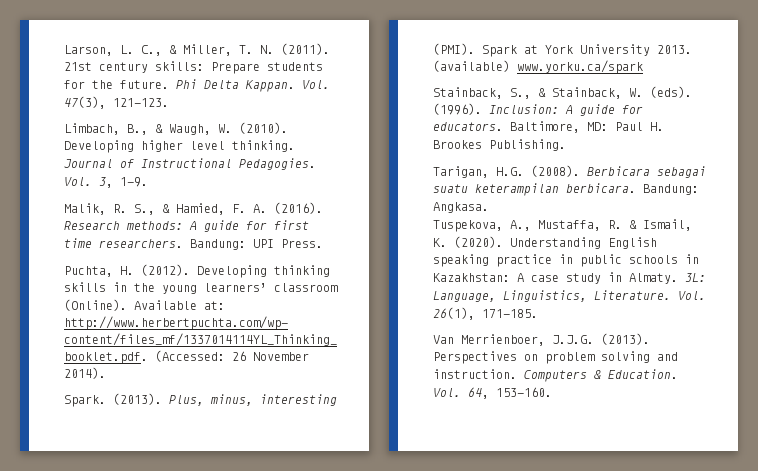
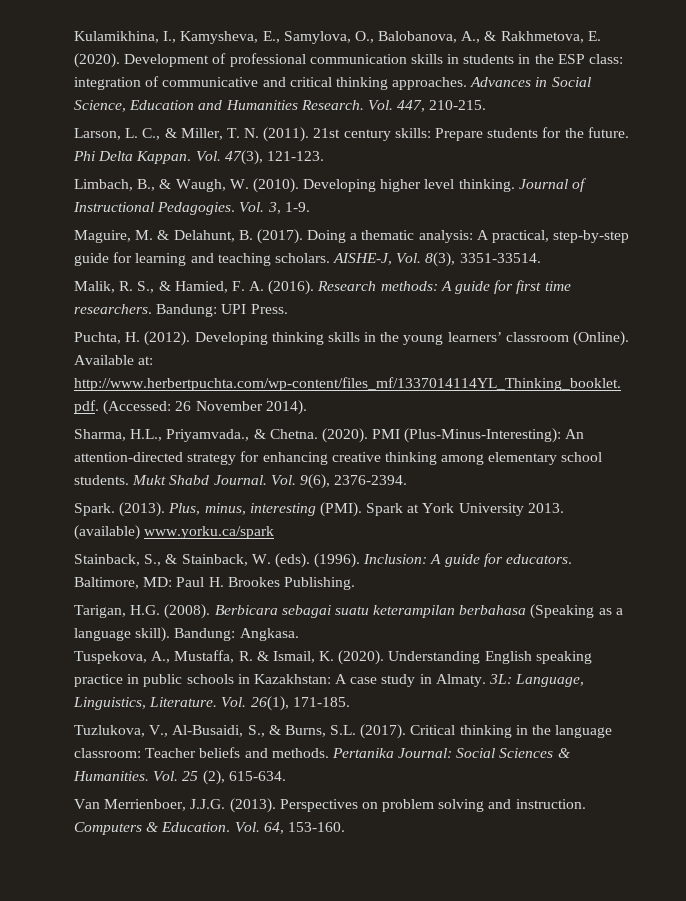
(64, 50) none -> [73,31,601,44] [73,53,623,68] [73,76,591,90] [73,100,487,112] Kulamikhina, I., Kamysheva, E., Samylova, O., Balobanova, A., & Rakhmetova, E. (2020). Development of professional communication skills in students in the ESP class: integration of communicative and critical thinking approaches. Advances in Social Science, Education and Humanities Research. Vol. 447, 210-215. //
(149, 182) none -> [73,229,630,244] [73,252,541,267] // Maguire, M. & Delahunt, B. (2017). Doing a thematic analysis: A practical, step-by-step guide for learning and teaching scholars. AISHE-J, Vol. 8(3), 3351-33514.
(107, 373) none -> [73,428,585,443] [73,451,603,465] [73,474,408,489] // Sharma, H.L., Priyamvada., & Chetna. (2020). PMI (Plus-Minus-Interesting): An attention-directed strategy for enhancing creative thinking among elementary school students. Mukt Shabd Journal. Vol. 9(6), 2376-2394.
[566,183,637,193] berbicara. -> [459,604,623,619] [73,627,171,642] berbahasa (Speaking as a language skill).
(539, 313) none -> [73,724,613,739] [73,747,570,758] [72,770,286,785] // Tuzlukova, V., Al-Busaidi, S., & Burns, S.L. (2017). Critical thinking in the language classroom: Teacher beliefs and methods. Pertanika Journal: Social Sciences & Humanities. Vol. 25 (2), 615-634.

